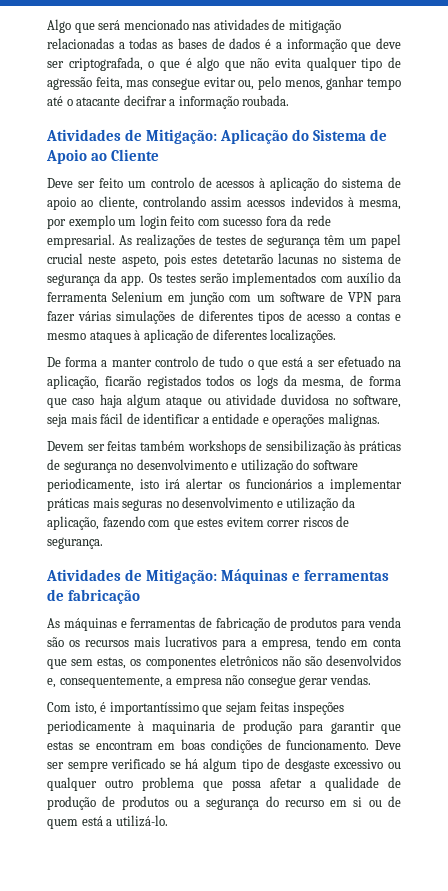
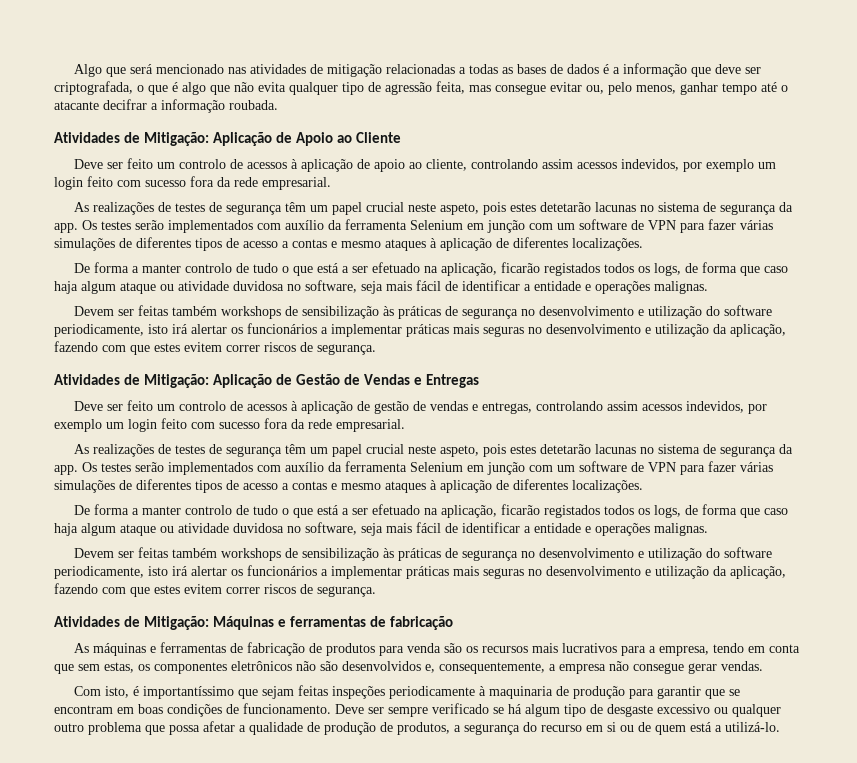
[292,129,367,141] do Sistema -> (273, 139) none
[324,177,384,188] do sistema -> (354, 165) none
[290,196,401,210] indevidos à mesma, -> [621,159,680,171] indevidos,
(115, 241) none -> (331, 183) //
[256,375,345,389] logs da mesma, -> [654,262,789,276] [54,280,708,294] [74,305,773,319] [54,323,786,337] [54,341,376,355] [54,374,480,388] [74,400,768,414] [54,418,405,432] [74,444,794,457] [54,461,773,475] [54,479,643,493] [74,504,682,518] logs, de forma que caso haja algum ataque ou atividade duvidosa no software, seja mais fácil de identificar a entidade e operações malignas. // Devem ser feitas também workshops de sensibilização às práticas de segurança no desenvolvimento e utilização do software periodicamente, isto irá alertar os funcionários a implementar práticas mais seguras no desenvolvimento e utilização da aplicação, fazendo com que estes evitem correr riscos de segurança. // Atividades de Mitigação: Aplicação de Gestão de Vendas e Entregas // Deve ser feito um controlo de acessos à aplicação de gestão de vendas e entregas, controlando assim acessos indevidos, por exemplo um login feito com sucesso fora da rede empresarial. // As realizações de testes de segurança têm um papel crucial neste aspeto, pois estes detetarão lacunas no sistema de segurança da app. Os testes serão implementados com auxílio da ferramenta Selenium em junção com um software de VPN para fazer várias simulações de diferentes tipos de acesso a contas e mesmo ataques à aplicação de diferentes localizações. // De forma a manter controlo de tudo o que está a ser efetuado na aplicação, ficarão registados todos os logs,
[47,741,73,750] estas -> (726, 694) none
[121,796,188,810] produtos ou -> [397,722,450,735] produtos,

